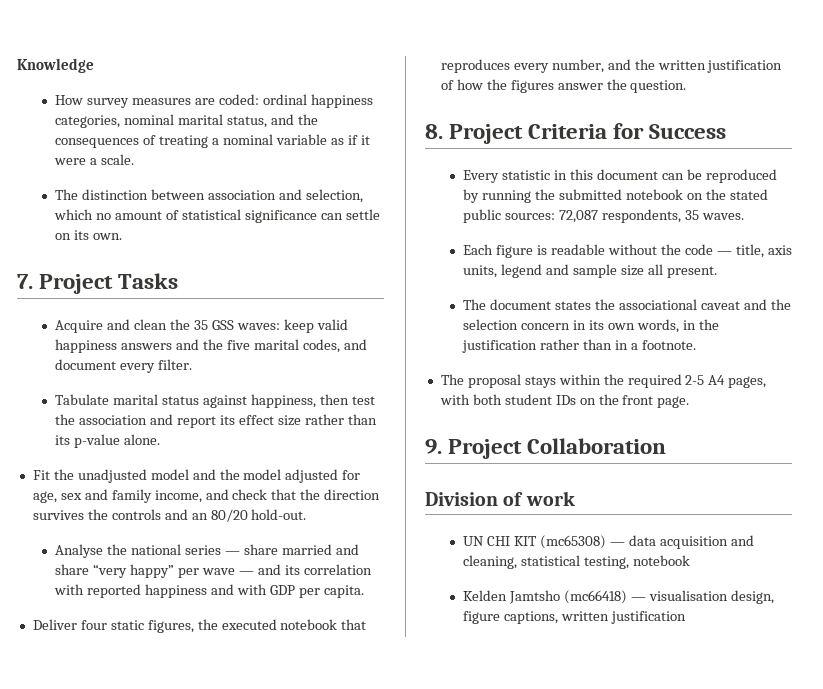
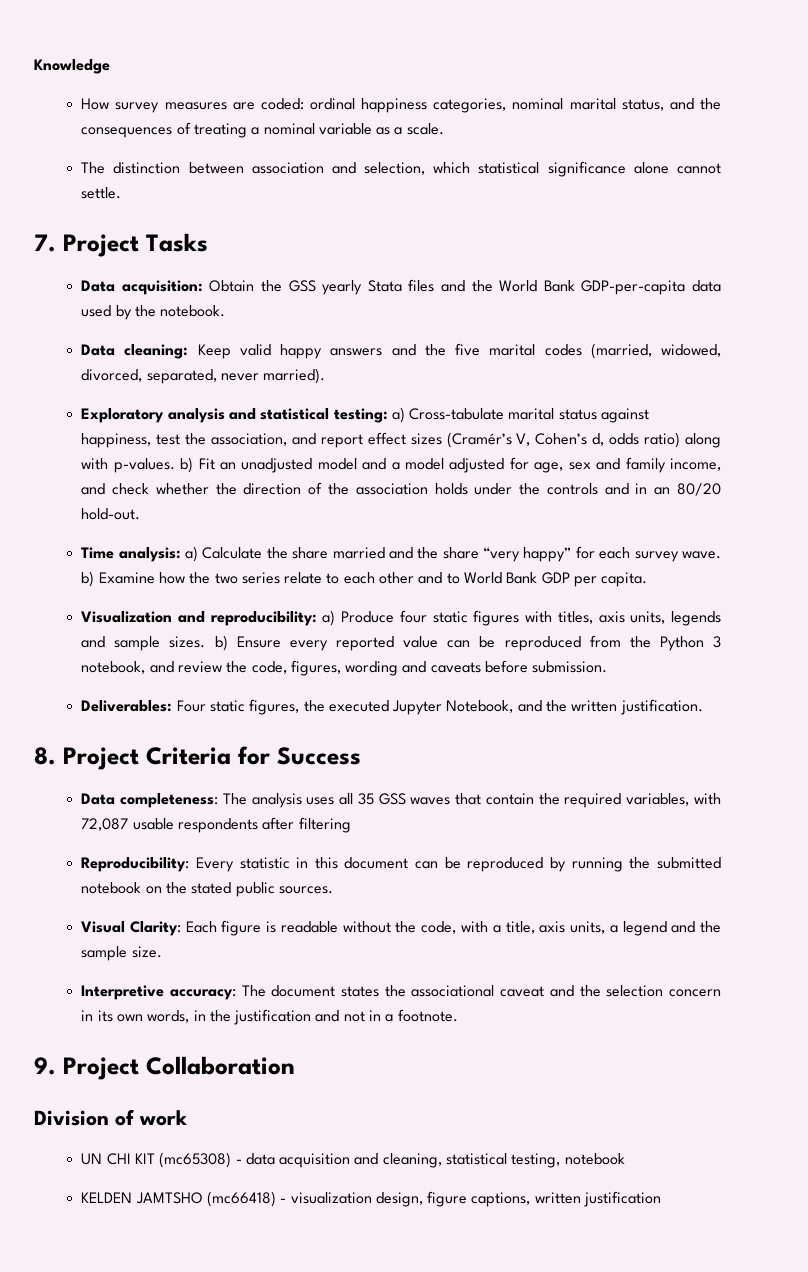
[347,135,370,145] [54,158,87,165] if it were -> (391, 131) none
[96,209,380,223] [55,230,123,240] [17,273,179,294] [55,319,348,333] [55,339,118,353] no amount of statistical significance can settle on its own. // 7. Project Tasks // Acquire and clean the 35 GSS waves: keep valid happiness -> [478,161,722,177] [81,187,122,199] [34,233,208,257] [81,279,722,295] [81,305,226,320] [81,344,323,359] statistical significance alone cannot settle. // 7. Project Tasks // Data acquisition: Obtain the GSS yearly Stata files and the World Bank GDP-per-capita data used by the notebook. // Data cleaning: Keep valid happy
[302,339,367,353] [55,359,193,373] [55,394,110,405] codes, and document every filter. // Tabulate -> [544,343,721,359] [81,368,326,384] [81,407,505,423] codes (married, widowed, divorced, separated, never married). // Exploratory analysis and statistical testing: a) Cross-tabulate
[320,394,350,405] then -> (152, 440) none
[79,415,148,425] association -> [210,433,287,446] association,
[220,414,377,426] [55,434,161,448] [32,469,74,480] its effect size rather than its p-value alone. // Fit the -> [367,432,721,448] [81,457,236,473] effect sizes (Cramér’s V, Cohen’s d, odds ratio) along with p-values. b) Fit an
[219,469,240,480] the -> [391,462,400,470] a
[271,489,297,500] that -> [155,483,209,495] whether
[32,510,84,520] survives -> [308,482,513,495] of the association holds under
(188, 514) none -> [635,483,648,494] in
[55,544,241,558] Analyse the national series — -> [81,546,288,562] Time analysis: a) Calculate the
(359, 549) none -> [417,547,439,559] the
[178,564,372,578] [54,584,364,598] [32,619,367,633] [440,59,783,73] [440,79,687,93] per wave — and its correlation with reported happiness and with GDP per capita. // Deliver four static figures, the executed notebook that reproduces every number, and the written justification of how the figures answer the question. -> [575,546,721,562] [81,571,648,587] [81,610,721,626] [81,635,721,651] [81,660,608,676] [81,699,703,715] for each survey wave. b) Examine how the two series relate to each other and to World Bank GDP per capita. // Visualization and reproducibility: a) Produce four static figures with titles, axis units, legends and sample sizes. b) Ensure every reported value can be reproduced from the Python 3 notebook, and review the code, figures, wording and caveats before submission. // Deliverables: Four static figures, the executed Jupyter Notebook, and the written justification.
(727, 131) none -> [81,793,721,808] [81,817,351,833] [81,857,190,872] Data completeness: The analysis uses all 35 GSS waves that contain the required variables, with 72,087 usable respondents after filtering // Reproducibility:
[505,209,745,223] sources: 72,087 respondents, 35 waves. // -> [278,886,333,894] [81,921,181,936] sources. // Visual Clarity:
[684,244,732,255] code — -> [421,921,501,934] code, with a
(498, 271) none -> [609,925,618,933] a
[573,264,717,278] sample size all present. // -> [700,921,721,933] [81,946,162,961] [81,985,236,1000] the sample size. // Interpretive accuracy:
[540,339,613,350] rather than -> [315,1010,365,1022] and not
[440,374,767,388] [439,394,690,408] // The proposal stays within the required 2-5 A4 pages, with both student IDs on the front page. -> (458, 1015) none
[610,542,626,546] — -> [235,1159,242,1164] -
[463,590,729,604] Kelden Jamtsho (mc66418) — visualisation -> [81,1191,372,1207] KELDEN JAMTSHO (mc66418) - visualization

